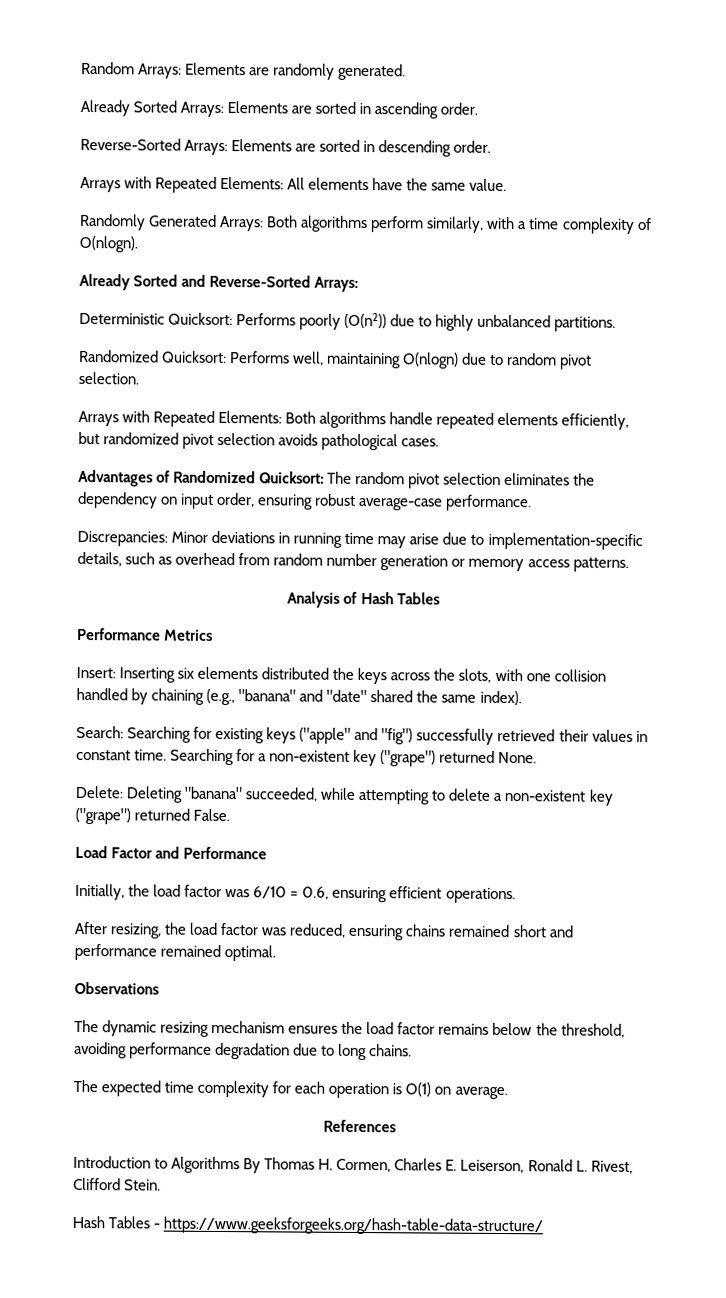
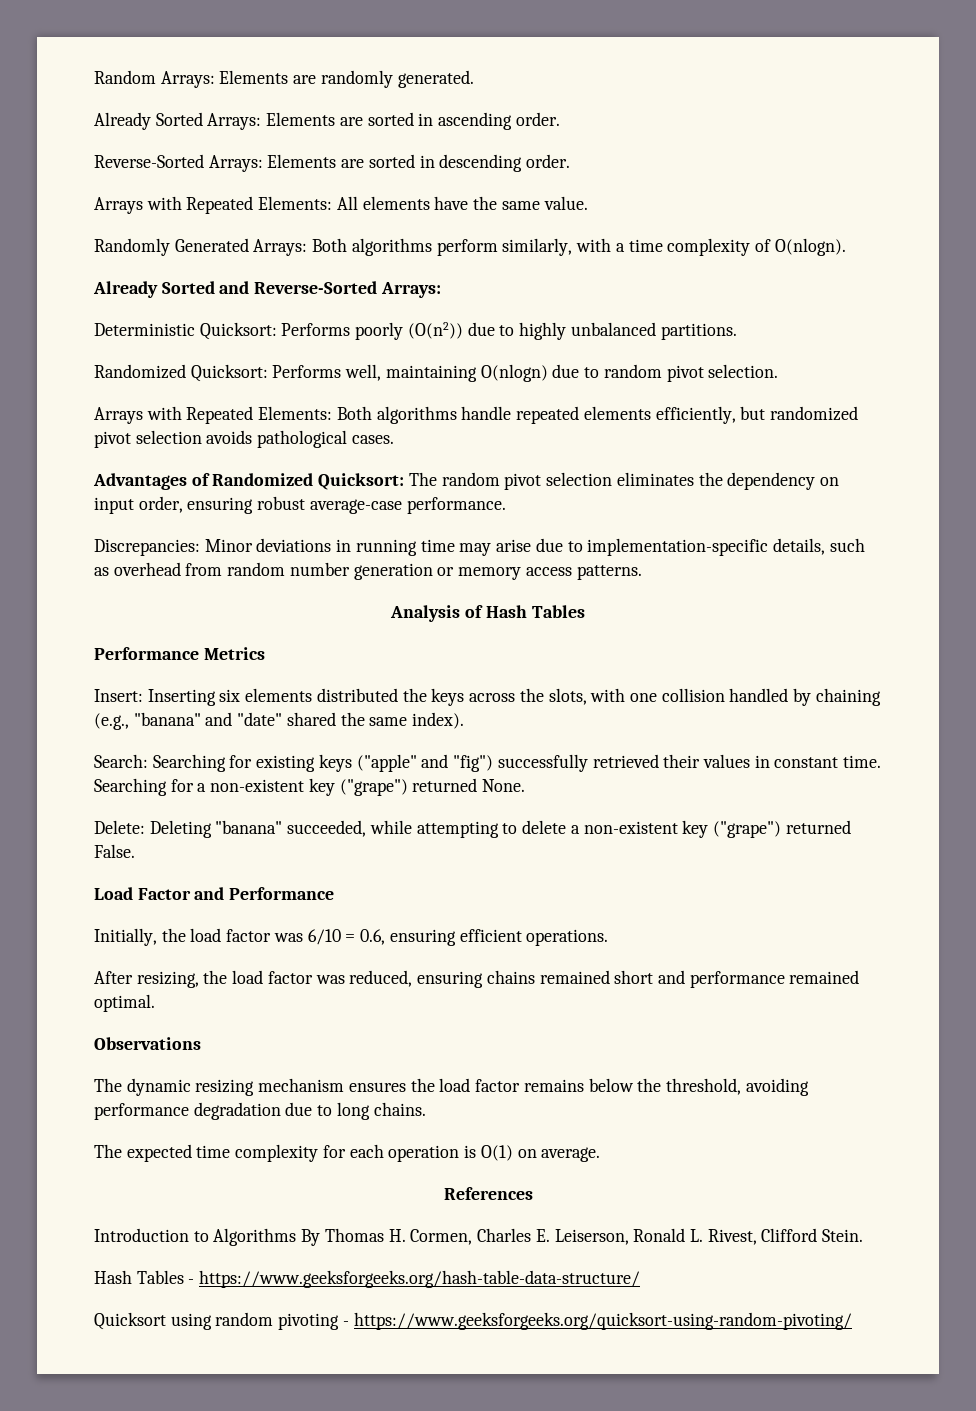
(544, 1226) none -> [94,1312,852,1330] // Quicksort using random pivoting - https://www.geeksforgeeks.org/quicksort-using-random-pivoting/

